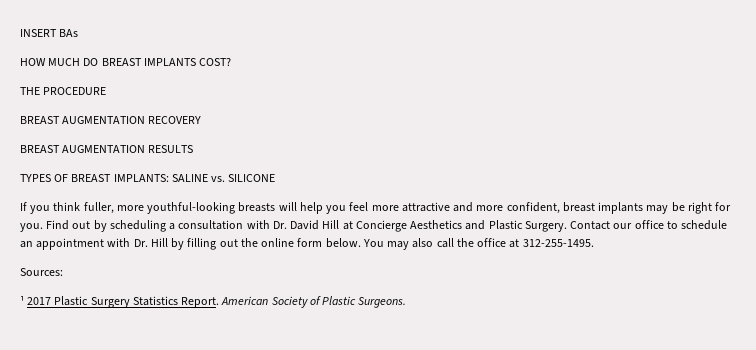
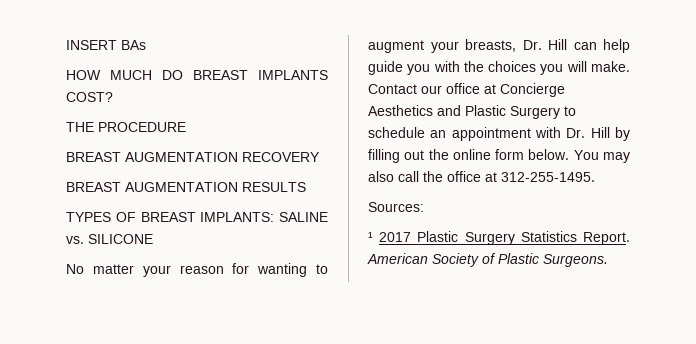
[20,202,732,214] [20,220,340,232] If you think fuller, more youthful-looking breasts will help you feel more attractive and more confident, breast implants may be right for you. Find out by scheduling a consultation with Dr. David Hill -> [66,263,328,277] [368,39,630,53] [368,61,630,75] [368,83,480,94] No matter your reason for wanting to augment your breasts, Dr. Hill can help guide you with the choices you will make. Contact our office
[524,220,664,232] Surgery. Contact our office -> [510,106,560,119] Surgery

